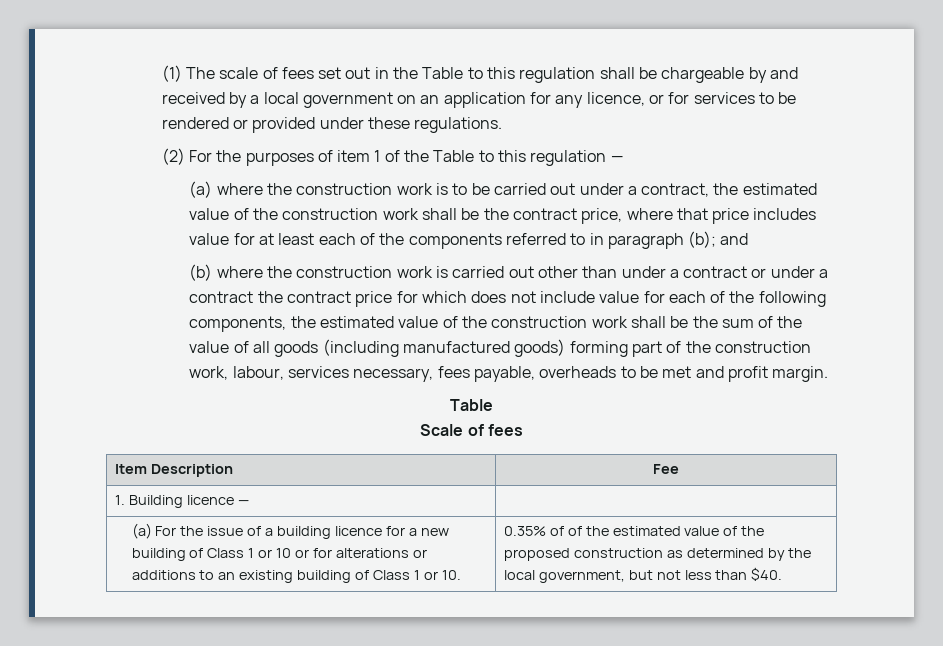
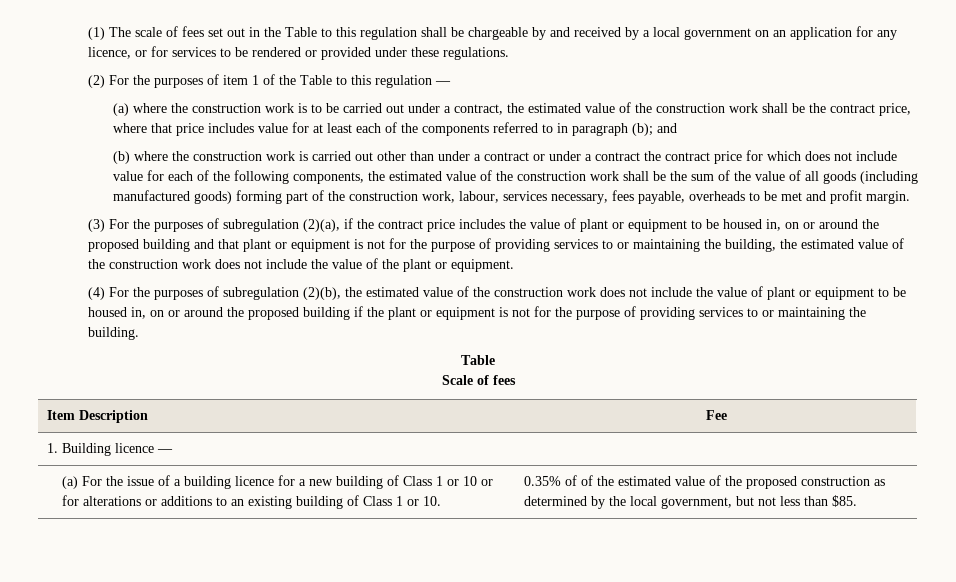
(829, 374) none -> [87,218,879,232] [87,238,904,252] [87,258,514,272] [87,286,906,300] [87,306,866,320] [87,327,139,340] // (3) For the purposes of subregulation (2)(a), if the contract price includes the value of plant or equipment to be housed in, on or around the proposed building and that plant or equipment is not for the purpose of providing services to or maintaining the building, the estimated value of the construction work does not include the value of the plant or equipment. // (4) For the purposes of subregulation (2)(b), the estimated value of the construction work does not include the value of plant or equipment to be housed in, on or around the proposed building if the plant or equipment is not for the purpose of providing services to or maintaining the building.
[751,567,783,581] $40. -> [832,495,858,507] $85.

